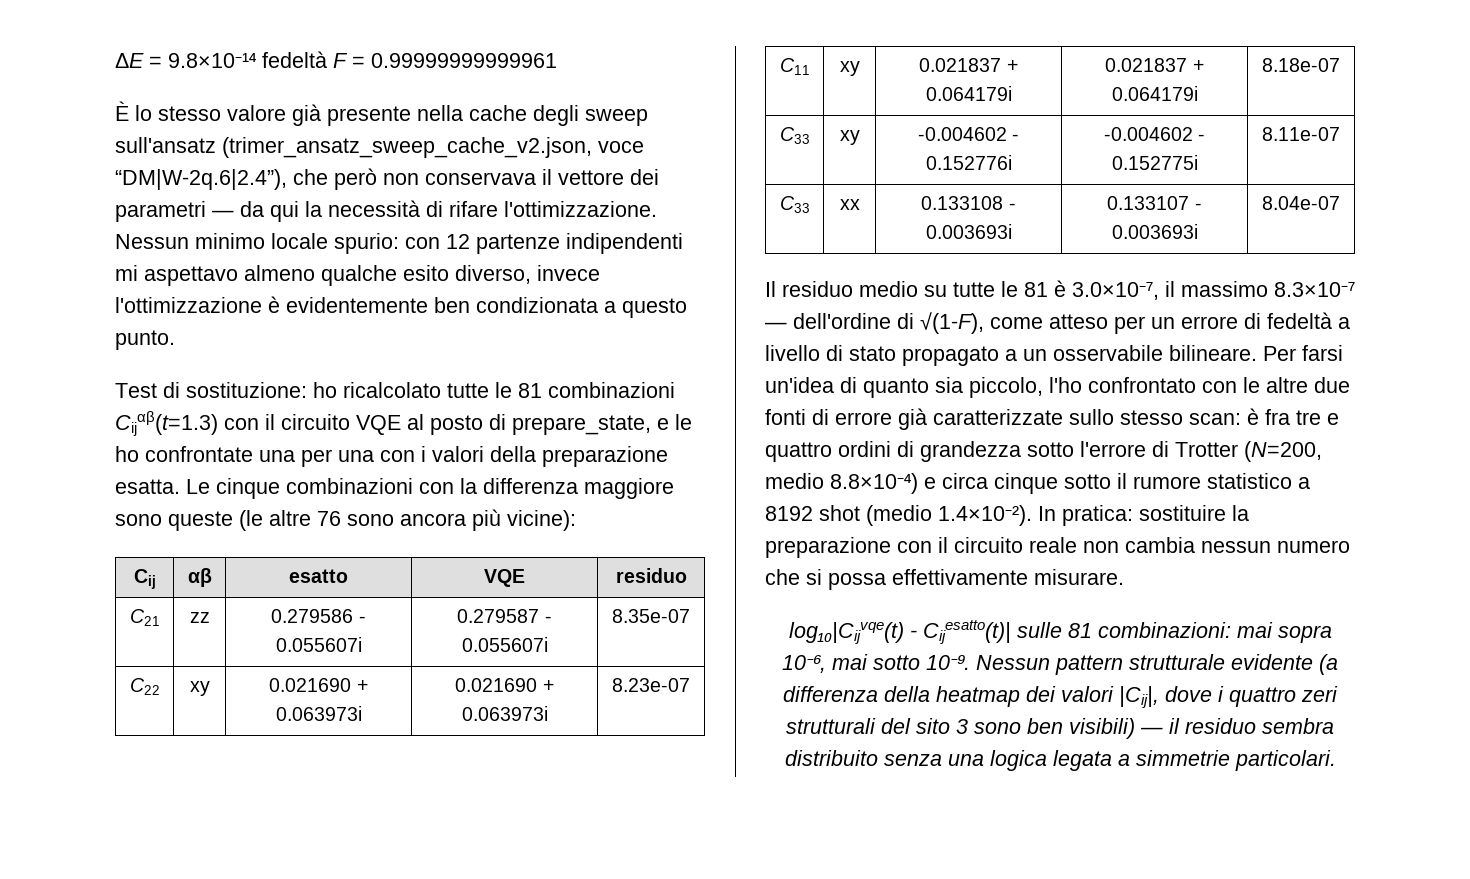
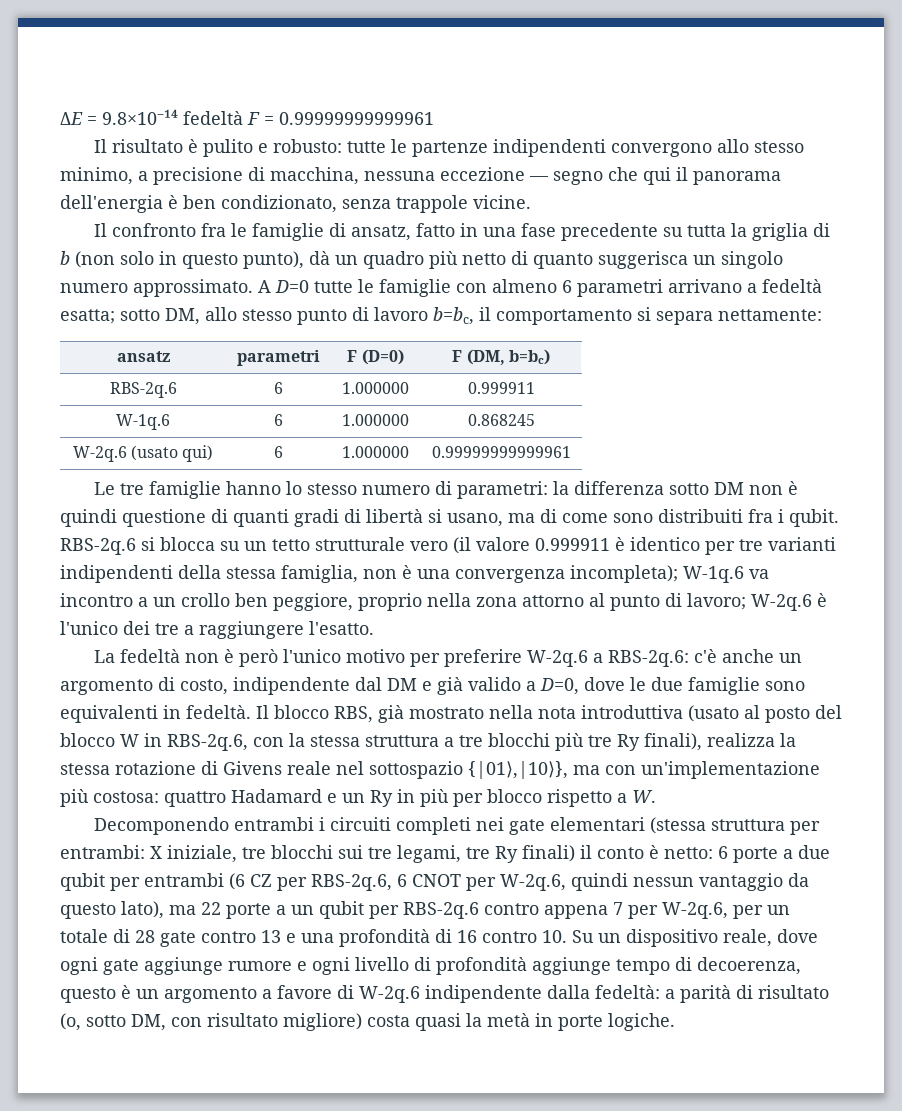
[115,101,648,126] [115,137,644,158] [115,168,659,190] [115,200,657,222] [115,233,683,254] [115,265,600,286] [115,296,687,318] [115,330,175,350] [115,382,675,398] [115,411,692,436] [115,446,668,467] [115,478,674,499] [115,509,576,531] [133,569,156,589] [187,568,212,587] [289,569,348,583] [484,569,525,587] [615,568,687,583] [129,609,160,626] [189,612,210,623] [271,609,366,623] [275,637,362,652] [457,609,552,623] [461,637,548,652] [612,609,690,623] [129,678,160,695] [189,681,210,696] [269,678,368,692] [275,706,362,721] [455,678,554,692] [461,706,548,721] [612,678,690,692] [779,58,810,75] [839,61,860,76] [919,58,1018,72] [925,86,1012,101] [1105,58,1204,72] [1111,86,1198,101] [1262,58,1340,72] [779,127,810,144] [839,130,860,145] [917,127,1020,141] [925,155,1012,170] [1103,127,1206,141] [1111,155,1198,170] [1262,127,1340,141] [779,196,810,213] [839,199,860,210] [921,196,1016,210] [925,224,1012,239] [1107,196,1202,210] [1111,224,1198,239] [1262,196,1340,210] [765,280,1355,300] [765,312,1350,334] [765,345,1343,366] [765,377,1350,398] [765,408,1339,430] [765,441,1322,462] [765,473,1310,494] [765,505,1249,526] [765,537,1350,558] [765,569,1124,590] [788,620,1332,644] [782,654,1338,675] [783,686,1338,708] [786,718,1334,739] [784,750,1336,771] È lo stesso valore già presente nella cache degli sweep sull'ansatz (trimer_ansatz_sweep_cache_v2.json, voce “DM|W-2q.6|2.4”), che però non conservava il vettore dei parametri — da qui la necessità di rifare l'ottimizzazione. Nessun minimo locale spurio: con 12 partenze indipendenti mi aspettavo almeno qualche esito diverso, invece l'ottimizzazione è evidentemente ben condizionata a questo punto. // Test di sostituzione: ho ricalcolato tutte le 81 combinazioni Cijαβ(t=1.3) con il circuito VQE al posto di prepare_state, e le ho confrontate una per una con i valori della preparazione esatta. Le cinque combinazioni con la differenza maggiore sono queste (le altre 76 sono ancora più vicine): // Cij | αβ | esatto | VQE | residuo // C21 | zz | 0.279586 - 0.055607i | 0.279587 - 0.055607i | 8.35e-07 // C22 | xy | 0.021690 + 0.063973i | 0.021690 + 0.063973i | 8.23e-07 // C11 | xy | 0.021837 + 0.064179i | 0.021837 + 0.064179i | 8.18e-07 // C33 | xy | -0.004602 - 0.152776i | -0.004602 - 0.152775i | 8.11e-07 // C33 | xx | 0.133108 - 0.003693i | 0.133107 - 0.003693i | 8.04e-07 // Il residuo medio su tutte le 81 è 3.0×10⁻⁷, il massimo 8.3×10⁻⁷ — dell'ordine di √(1-F), come atteso per un errore di fedeltà a livello di stato propagato a un osservabile bilineare. Per farsi un'idea di quanto sia piccolo, l'ho confrontato con le altre due fonti di errore già caratterizzate sullo stesso scan: è fra tre e quattro ordini di grandezza sotto l'errore di Trotter (N=200, medio 8.8×10⁻⁴) e circa cinque sotto il rumore statistico a 8192 shot (medio 1.4×10⁻²). In pratica: sostituire la preparazione con il circuito reale non cambia nessun numero che si possa effettivamente misurare. // log₁₀|Cijvqe(t) - Cijesatto(t)| sulle 81 combinazioni: mai sopra 10⁻⁶, mai sotto 10⁻⁹. Nessun pattern strutturale evidente (a differenza della heatmap dei valori |Cij|, dove i quattro zeri strutturali del sito 3 sono ben visibili) — il residuo sembra distribuito senza una logica legata a simmetrie particolari. -> [93,139,804,157] [60,167,781,185] [60,195,531,213] [93,223,830,241] [60,251,783,269] [60,279,822,297] [60,307,822,325] [116,351,170,362] [236,350,320,366] [347,349,404,365] [452,349,550,365] [109,382,177,398] [273,382,283,394] [342,382,409,394] [467,382,535,394] [116,414,170,430] [273,414,283,426] [342,414,409,426] [467,414,535,426] [72,445,214,462] [273,446,283,458] [342,446,409,458] [431,446,571,458] [93,481,798,499] [60,509,839,527] [60,537,836,555] [60,565,769,583] [60,593,827,611] [60,621,374,639] [93,649,802,667] [60,677,805,695] [60,705,842,723] [60,733,796,751] [60,761,820,779] [60,789,656,807] [93,817,820,835] [60,845,830,863] [60,873,809,891] [60,901,790,919] [60,929,818,947] [60,957,801,975] [60,985,829,1003] [60,1013,675,1031] Il risultato è pulito e robusto: tutte le partenze indipendenti convergono allo stesso minimo, a precisione di macchina, nessuna eccezione — segno che qui il panorama dell'energia è ben condizionato, senza trappole vicine. // Il confronto fra le famiglie di ansatz, fatto in una fase precedente su tutta la griglia di b (non solo in questo punto), dà un quadro più netto di quanto suggerisca un singolo numero approssimato. A D=0 tutte le famiglie con almeno 6 parametri arrivano a fedeltà esatta; sotto DM, allo stesso punto di lavoro b=bc, il comportamento si separa nettamente: // ansatz | parametri | F (D=0) | F (DM, b=bc) // RBS-2q.6 | 6 | 1.000000 | 0.999911 // W-1q.6 | 6 | 1.000000 | 0.868245 // W-2q.6 (usato qui) | 6 | 1.000000 | 0.99999999999961 // Le tre famiglie hanno lo stesso numero di parametri: la differenza sotto DM non è quindi questione di quanti gradi di libertà si usano, ma di come sono distribuiti fra i qubit. RBS-2q.6 si blocca su un tetto strutturale vero (il valore 0.999911 è identico per tre varianti indipendenti della stessa famiglia, non è una convergenza incompleta); W-1q.6 va incontro a un crollo ben peggiore, proprio nella zona attorno al punto di lavoro; W-2q.6 è l'unico dei tre a raggiungere l'esatto. // La fedeltà non è però l'unico motivo per preferire W-2q.6 a RBS-2q.6: c'è anche un argomento di costo, indipendente dal DM e già valido a D=0, dove le due famiglie sono equivalenti in fedeltà. Il blocco RBS, già mostrato nella nota introduttiva (usato al posto del blocco W in RBS-2q.6, con la stessa struttura a tre blocchi più tre Ry finali), realizza la stessa rotazione di Givens reale nel sottospazio {|01⟩,|10⟩}, ma con un'implementazione più costosa: quattro Hadamard e un Ry in più per blocco rispetto a W. // Decomponendo entrambi i circuiti completi nei gate elementari (stessa struttura per entrambi: X iniziale, tre blocchi sui tre legami, tre Ry finali) il conto è netto: 6 porte a due qubit per entrambi (6 CZ per RBS-2q.6, 6 CNOT per W-2q.6, quindi nessun vantaggio da questo lato), ma 22 porte a un qubit per RBS-2q.6 contro appena 7 per W-2q.6, per un totale di 28 gate contro 13 e una profondità di 16 contro 10. Su un dispositivo reale, dove ogni gate aggiunge rumore e ogni livello di profondità aggiunge tempo di decoerenza, questo è un argomento a favore di W-2q.6 indipendente dalla fedeltà: a parità di risultato (o, sotto DM, con risultato migliore) costa quasi la metà in porte logiche.

